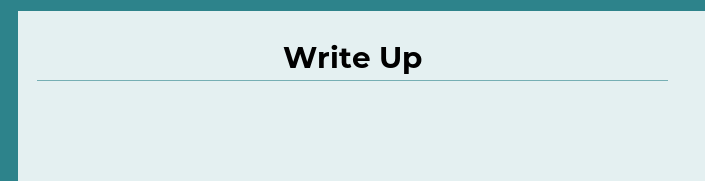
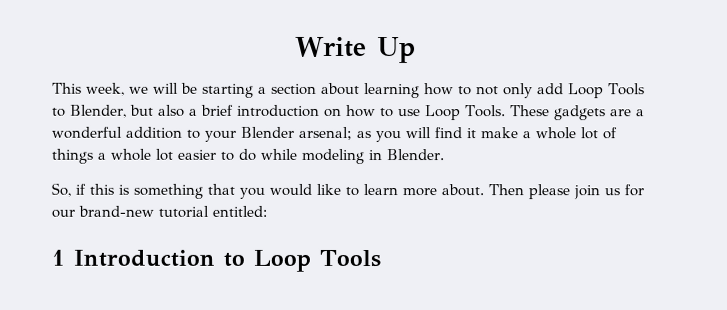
(422, 60) none -> [52,82,645,99] [52,104,645,121] [52,126,618,143] [51,148,445,165] [51,182,644,200] [51,205,267,218] [51,249,381,272] // This week, we will be starting a section about learning how to not only add Loop Tools to Blender, but also a brief introduction on how to use Loop Tools. These gadgets are a wonderful addition to your Blender arsenal; as you will find it make a whole lot of things a whole lot easier to do while modeling in Blender. // So, if this is something that you would like to learn more about. Then please join us for our brand-new tutorial entitled: // 1 Introduction to Loop Tools

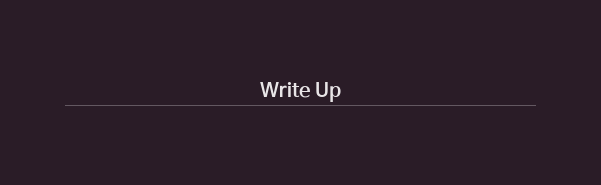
[52,82,645,99] [52,104,645,121] [52,126,618,143] [51,148,445,165] [51,182,644,200] [51,205,267,218] [51,249,381,272] // This week, we will be starting a section about learning how to not only add Loop Tools to Blender, but also a brief introduction on how to use Loop Tools. These gadgets are a wonderful addition to your Blender arsenal; as you will find it make a whole lot of things a whole lot easier to do while modeling in Blender. // So, if this is something that you would like to learn more about. Then please join us for our brand-new tutorial entitled: // 1 Introduction to Loop Tools -> (342, 92) none

